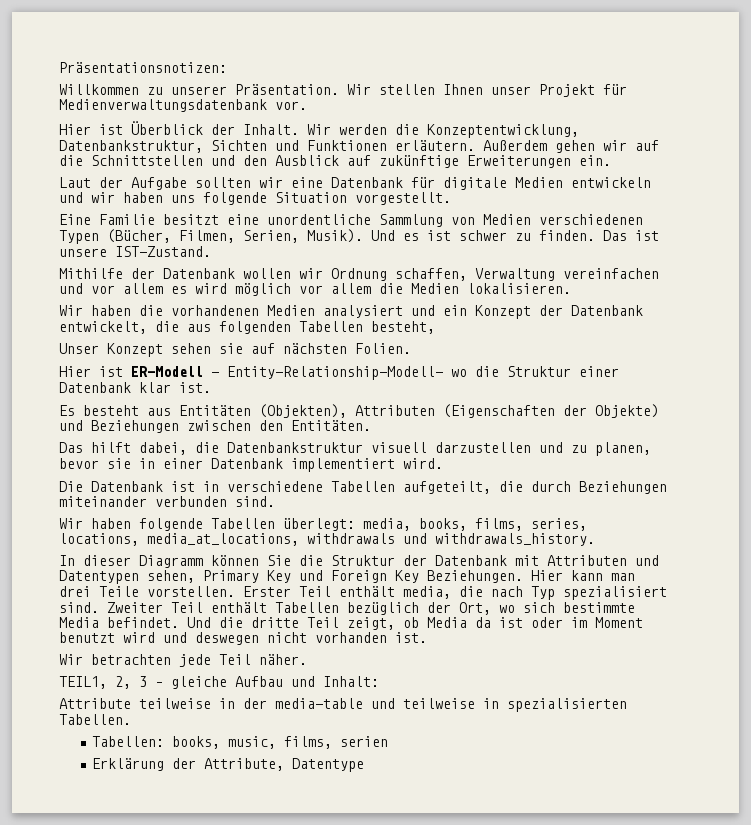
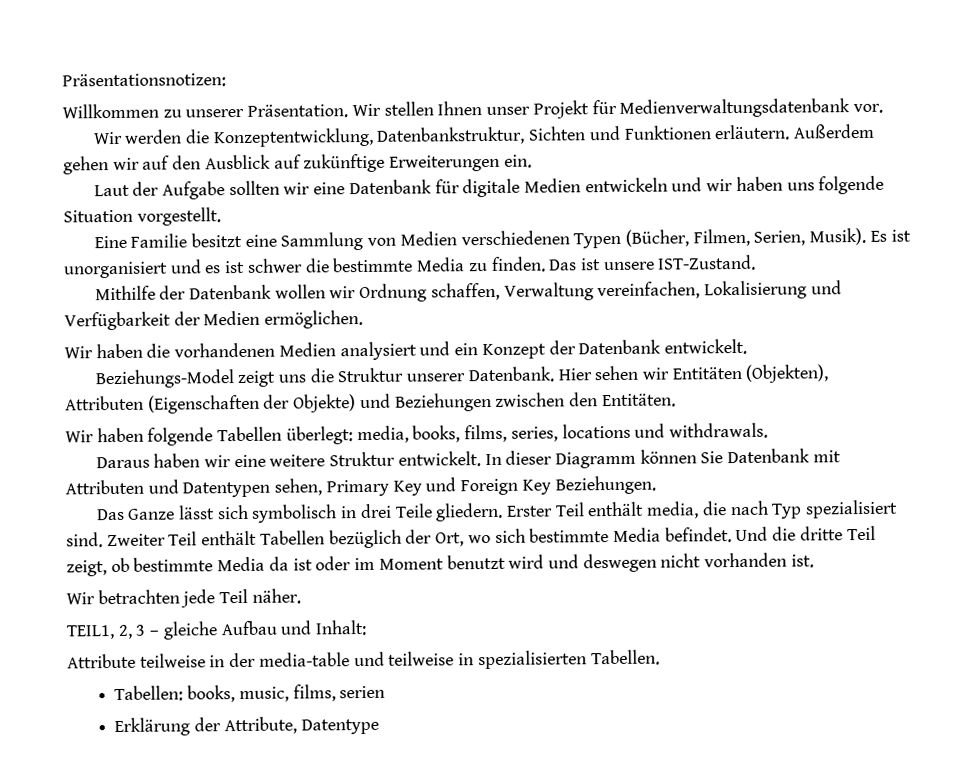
[59,121,299,135] Hier ist Überblick der Inhalt. -> (883, 108) none
[59,155,235,166] die Schnittstellen und -> (171, 162) none
[267,214,371,225] unordentliche -> (277, 240) none
[371,230,507,241] Und es ist schwer -> [869,229,911,242] [64,257,466,279] Es ist unorganisiert und es ist schwer die bestimmte Media
[563,268,659,279] [59,283,571,296] vereinfachen und vor allem es wird möglich vor allem die Medien lokalisieren. -> [597,280,842,300] [64,309,364,331] vereinfachen, Lokalisierung und Verfügbarkeit der Medien ermöglichen.
[59,321,435,334] [59,343,411,357] [59,366,619,380] [59,382,211,393] [59,405,171,416] entwickelt, die aus folgenden Tabellen besteht, // Unser Konzept sehen sie auf nächsten Folien. // Hier ist ER-Modell - Entity-Relationship-Modell- wo die Struktur einer Datenbank klar ist. // Es besteht aus -> [663,338,747,355] [94,365,670,389] entwickelt. // Beziehungs-Model zeigt uns die Struktur unserer Datenbank. Hier sehen wir
[59,442,651,456] [59,458,443,472] [59,481,667,494] [59,496,275,507] // Das hilft dabei, die Datenbankstruktur visuell darzustellen und zu planen, bevor sie in einer Datenbank implementiert wird. // Die Datenbank ist in verschiedene Tabellen aufgeteilt, die durch Beziehungen miteinander verbunden sind. -> (676, 400) none
[59,533,595,546] locations, media_at_locations, withdrawals und withdrawals_history. // -> [561,422,768,439] [95,451,481,469] locations und withdrawals. // Daraus haben wir eine weitere Struktur entwickelt.
[299,555,427,566] die Struktur der -> (724, 457) none
[531,570,635,581] Hier kann man -> [95,504,358,523] // Das Ganze lässt sich symbolisch in
[147,586,235,597] vorstellen. -> [435,502,504,522] gliedern.
(419, 622) none -> [133,557,214,572] bestimmte

